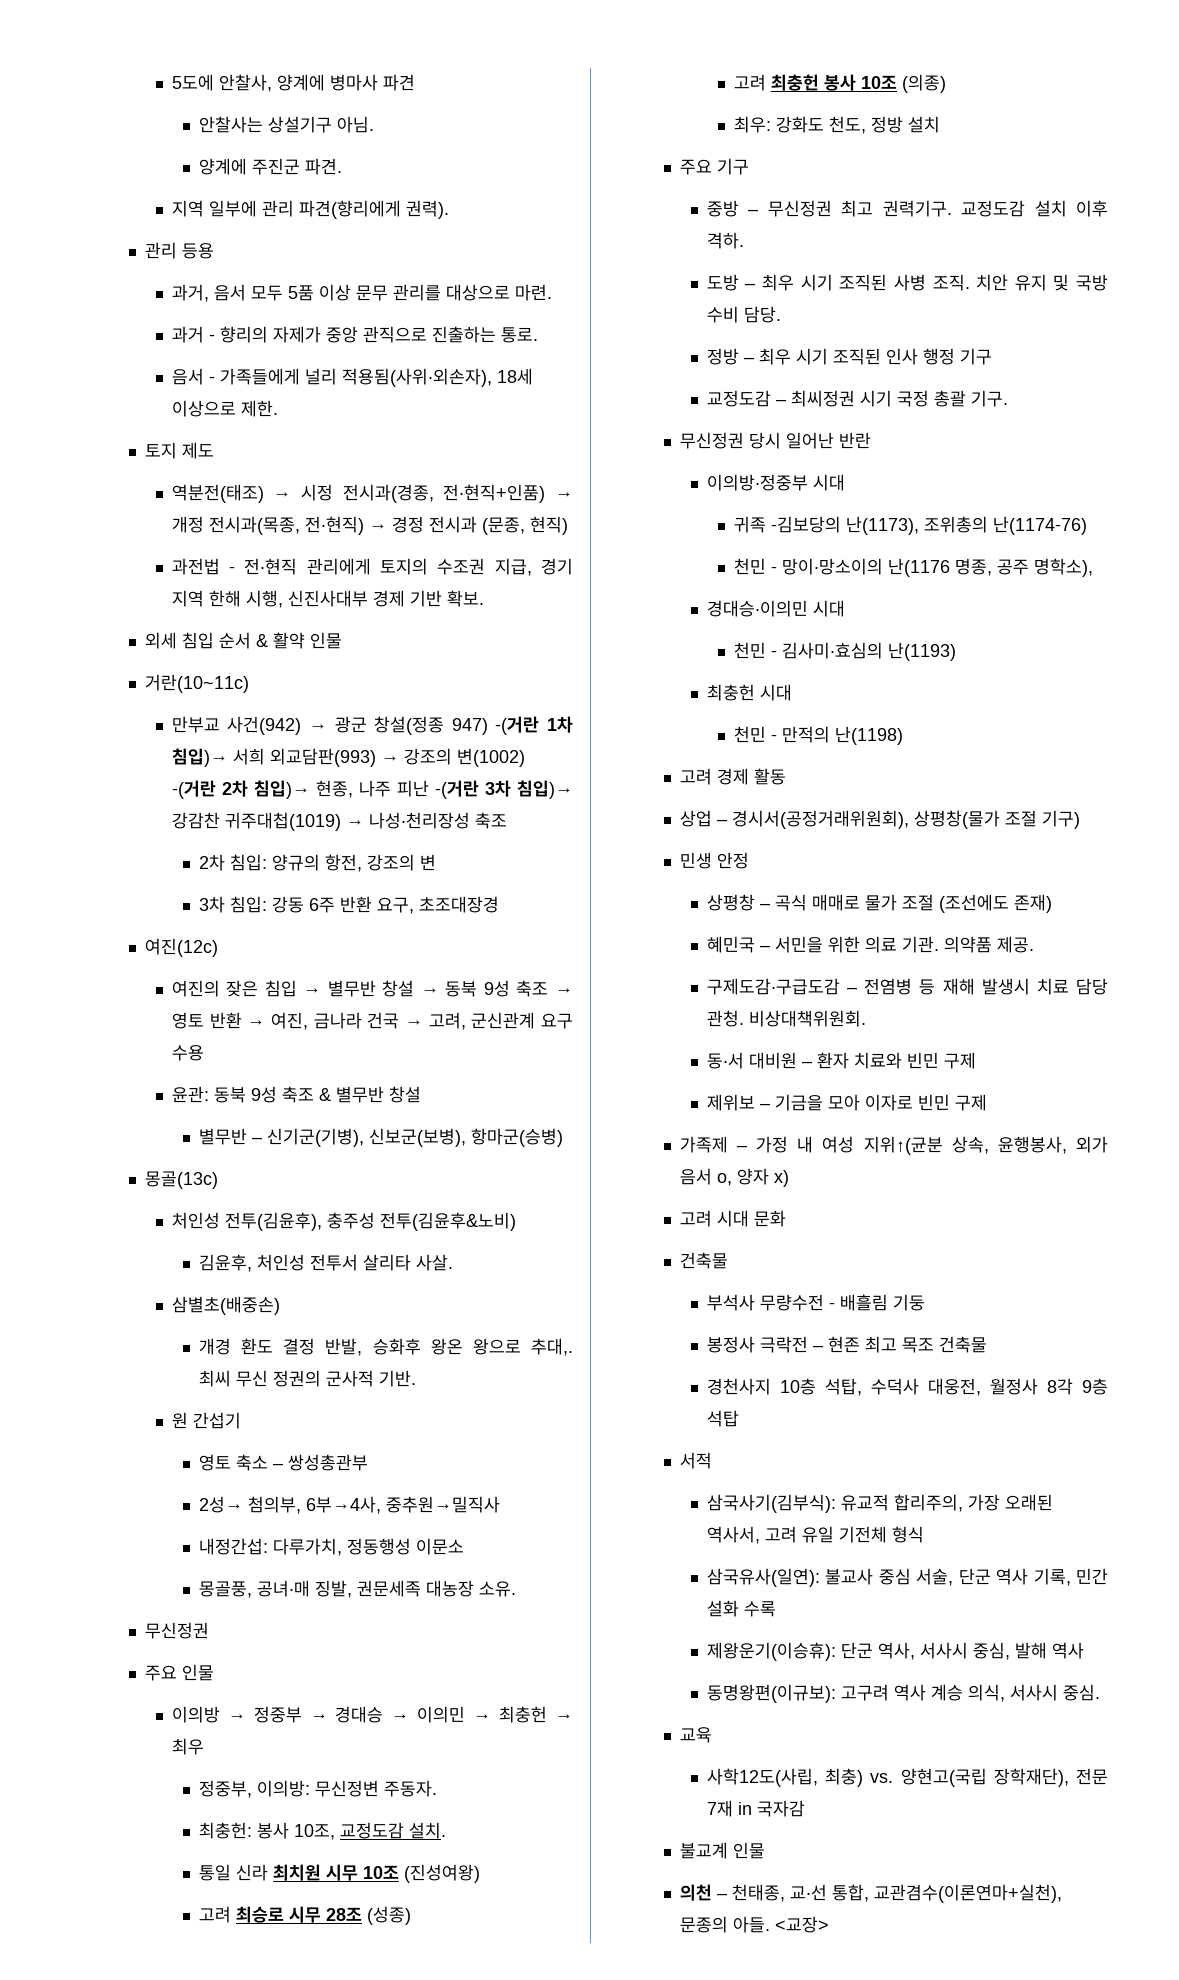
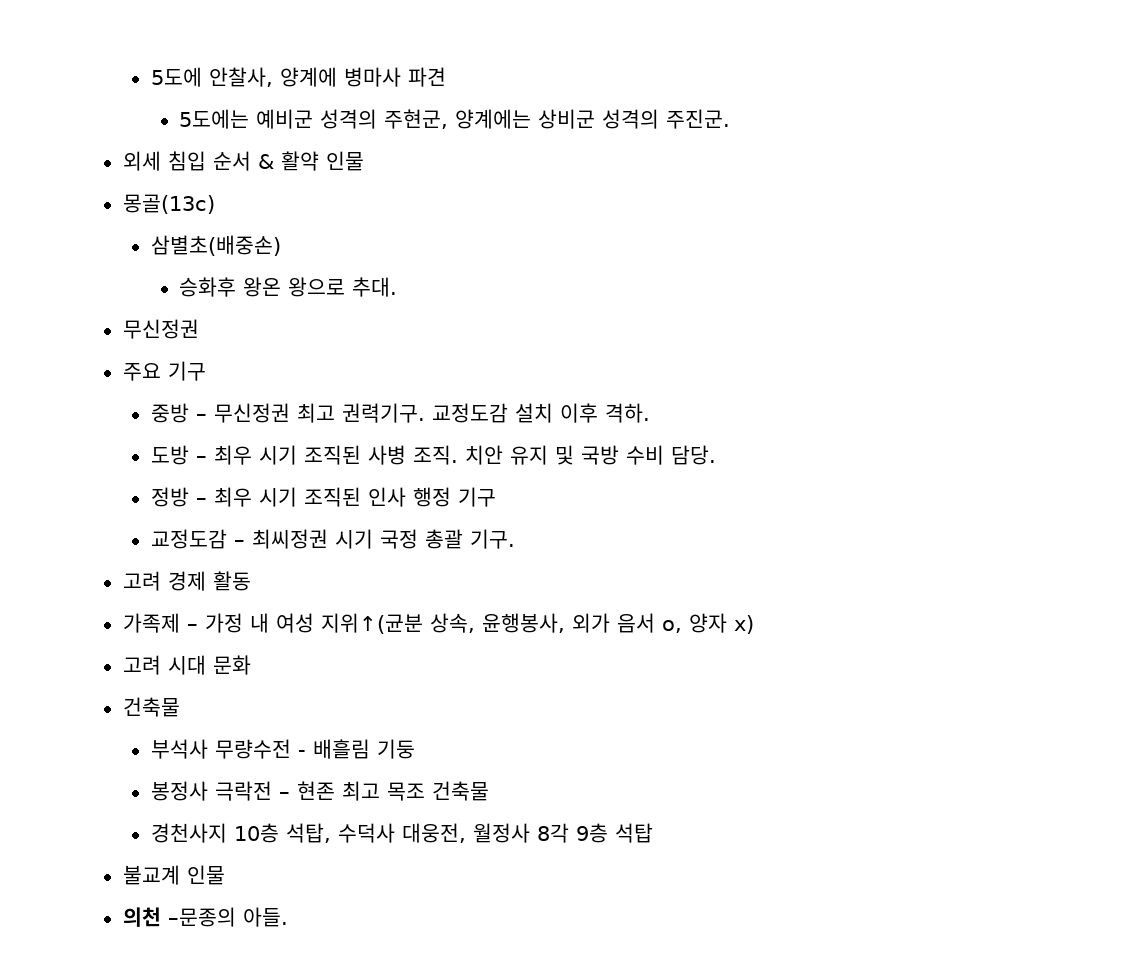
[198,116,374,133] [198,158,342,175] [171,200,449,219] [144,242,214,259] [171,284,552,302] [171,326,538,343] [171,368,533,387] [171,400,278,417] [144,442,214,459] [171,484,573,503] [171,516,568,535] [171,558,573,576] [171,590,484,608] 안찰사는 상설기구 아님. // 양계에 주진군 파견. // 지역 일부에 관리 파견(향리에게 권력). // 관리 등용 // 과거, 음서 모두 5품 이상 문무 관리를 대상으로 마련. // 과거 - 향리의 자제가 중앙 관직으로 진출하는 통로. // 음서 - 가족들에게 널리 적용됨(사위∙외손자), 18세 이상으로 제한. // 토지 제도 // 역분전(태조) → 시정 전시과(경종, 전∙현직+인품) → 개정 전시과(목종, 전∙현직) → 경정 전시과 (문종, 현직) // 과전법 - 전∙현직 관리에게 토지의 수조권 지급, 경기 지역 한해 시행, 신진사대부 경제 기반 확보. -> [179,109,731,129] 5도에는 예비군 성격의 주현군, 양계에는 상비군 성격의 주진군.
[144,674,249,693] [171,716,574,735] [171,748,525,767] [171,780,573,799] [171,812,507,831] [198,854,436,872] [198,896,499,914] [144,938,218,957] [171,980,573,997] [171,1012,573,1030] [171,1045,204,1061] [171,1086,421,1103] [198,1128,563,1147] [144,1171,218,1189] [171,1212,516,1231] [198,1254,453,1272] [171,1296,280,1315] [198,1338,573,1356] [198,1370,416,1387] [171,1412,241,1429] [198,1454,368,1471] [198,1496,500,1514] [198,1538,464,1556] [198,1580,516,1598] [144,1622,209,1639] [144,1664,214,1681] [171,1706,573,1723] [171,1738,204,1755] [198,1780,437,1798] [198,1822,446,1840] [198,1864,480,1883] [198,1906,411,1925] [733,74,946,93] [733,116,940,134] 거란(10~11c) // 만부교 사건(942) → 광군 창설(정종 947) -(거란 1차 침입)→ 서희 외교담판(993) → 강조의 변(1002) -(거란 2차 침입)→ 현종, 나주 피난 -(거란 3차 침입)→ 강감찬 귀주대첩(1019) → 나성∙천리장성 축조 // 2차 침입: 양규의 항전, 강조의 변 // 3차 침입: 강동 6주 반환 요구, 초조대장경 // 여진(12c) // 여진의 잦은 침입 → 별무반 창설 → 동북 9성 축조 → 영토 반환 → 여진, 금나라 건국 → 고려, 군신관계 요구 수용 // 윤관: 동북 9성 축조 & 별무반 창설 // 별무반 – 신기군(기병), 신보군(보병), 항마군(승병) // 몽골(13c) // 처인성 전투(김윤후), 충주성 전투(김윤후&노비) // 김윤후, 처인성 전투서 살리타 사살. // 삼별초(배중손) // 개경 환도 결정 반발, 승화후 왕온 왕으로 추대,. 최씨 무신 정권의 군사적 기반. // 원 간섭기 // 영토 축소 – 쌍성총관부 // 2성→ 첨의부, 6부→4사, 중추원→밀직사 // 내정간섭: 다루가치, 정동행성 이문소 // 몽골풍, 공녀∙매 징발, 권문세족 대농장 소유. // 무신정권 // 주요 인물 // 이의방 → 정중부 → 경대승 → 이의민 → 최충헌 → 최우 // 정중부, 이의방: 무신정변 주동자. // 최충헌: 봉사 10조, 교정도감 설치. // 통일 신라 최치원 시무 10조 (진성여왕) // 고려 최승로 시무 28조 (성종) // 고려 최충헌 봉사 10조 (의종) // 최우: 강화도 천도, 정방 설치 -> [122,194,215,214] [150,235,281,256] [179,277,398,297] [122,319,199,339] 몽골(13c) // 삼별초(배중손) // 승화후 왕온 왕으로 추대. // 무신정권
[679,432,871,449] [706,474,845,491] [733,516,1087,535] [733,558,1093,577] [706,600,845,617] [733,642,956,661] [706,684,792,701] [733,726,903,745] [679,768,786,785] [679,810,1080,829] [679,852,749,869] [706,894,1052,913] [706,936,1034,953] [706,978,1108,995] [706,1010,866,1027] [706,1052,976,1069] [706,1094,987,1111] 무신정권 당시 일어난 반란 // 이의방∙정중부 시대 // 귀족 -김보당의 난(1173), 조위총의 난(1174-76) // 천민 - 망이∙망소이의 난(1176 명종, 공주 명학소), // 경대승∙이의민 시대 // 천민 - 김사미∙효심의 난(1193) // 최충헌 시대 // 천민 - 만적의 난(1198) // 고려 경제 활동 // 상업 – 경시서(공정거래위원회), 상평창(물가 조절 기구) // 민생 안정 // 상평창 – 곡식 매매로 물가 조절 (조선에도 존재) // 혜민국 – 서민을 위한 의료 기관. 의약품 제공. // 구제도감∙구급도감 – 전염병 등 재해 발생시 치료 담당 관청. 비상대책위원회. // 동∙서 대비원 – 환자 치료와 빈민 구제 // 제위보 – 기금을 모아 이자로 빈민 구제 -> [122,571,251,591] 고려 경제 활동
[679,1452,712,1469] [706,1494,1053,1513] [706,1526,924,1544] [706,1568,1108,1587] [706,1600,776,1617] [706,1642,1084,1661] [706,1684,1100,1703] [679,1727,712,1743] [706,1768,1108,1787] [706,1800,805,1817] [679,1842,765,1859] [679,1884,1062,1903] [679,1916,829,1933] 서적 // 삼국사기(김부식): 유교적 합리주의, 가장 오래된 역사서, 고려 유일 기전체 형식 // 삼국유사(일연): 불교사 중심 서술, 단군 역사 기록, 민간 설화 수록 // 제왕운기(이승휴): 단군 역사, 서사시 중심, 발해 역사 // 동명왕편(이규보): 고구려 역사 계승 의식, 서사시 중심. // 교육 // 사학12도(사립, 최충) vs. 양현고(국립 장학재단), 전문 7재 in 국자감 // 불교계 인물 // 의천 – 천태종, 교∙선 통합, 교관겸수(이론연마+실천), 문종의 아들. <교장> -> [122,865,225,885] [122,907,288,927] 불교계 인물 // 의천 –문종의 아들.

